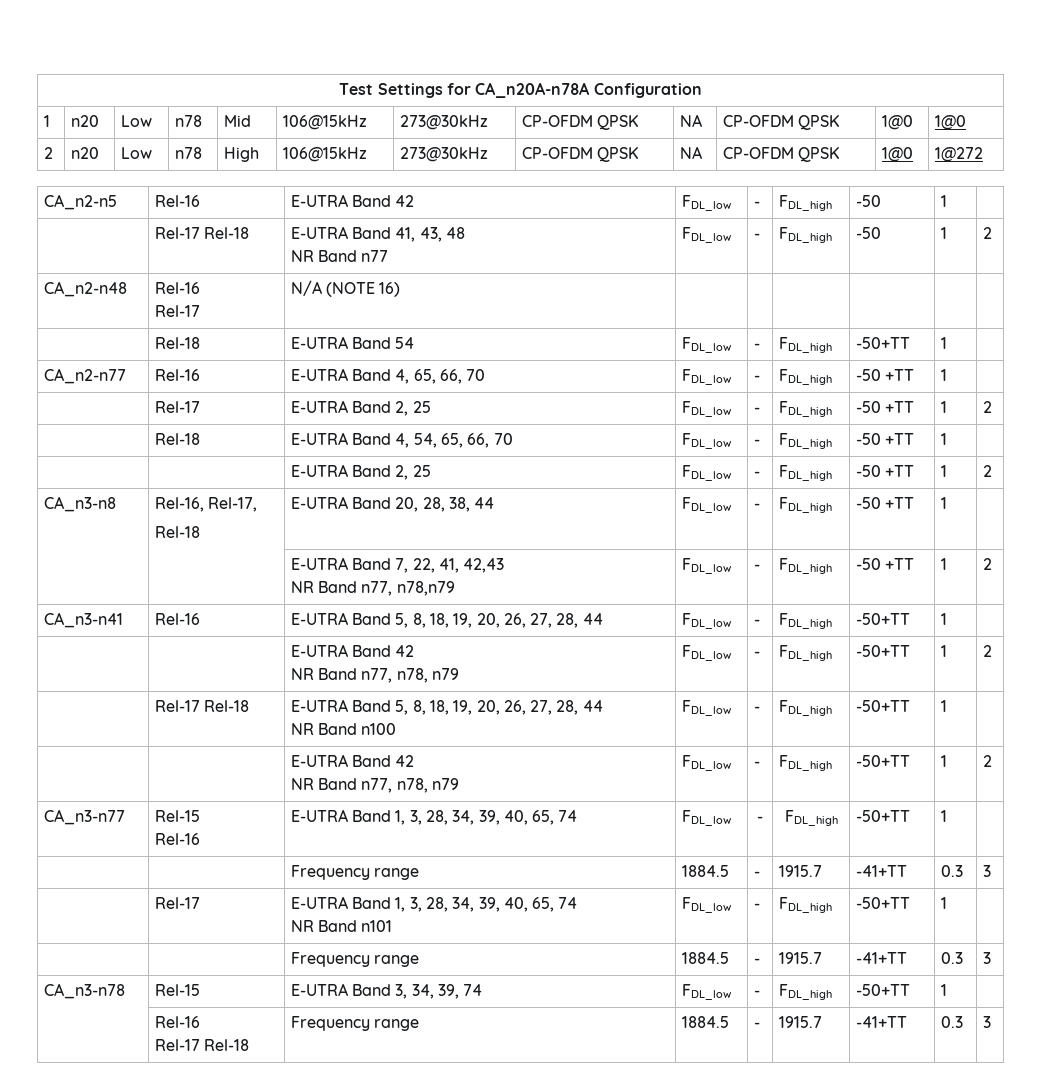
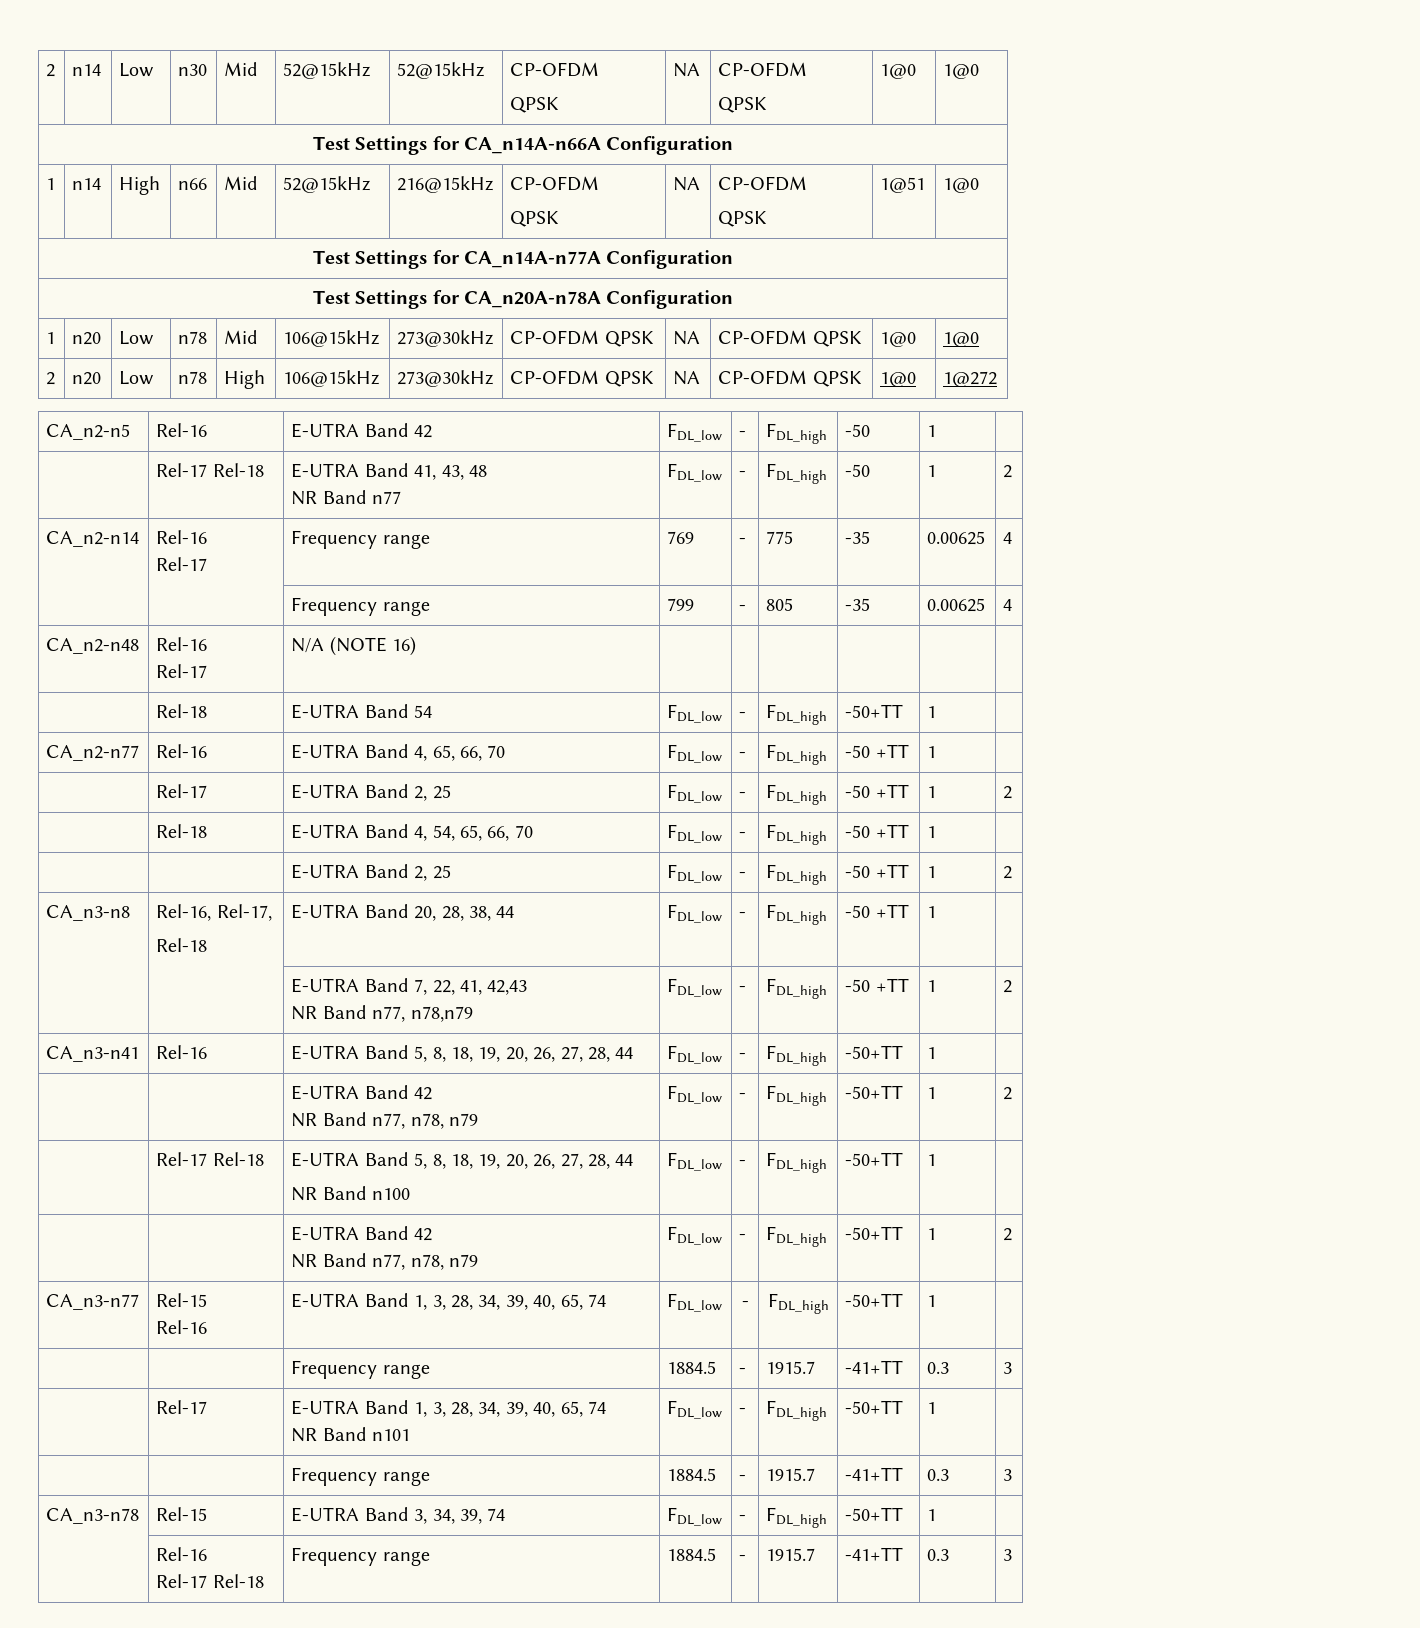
(339, 89) none -> [46,64,56,77] [72,64,102,76] [119,63,155,77] [178,64,208,76] [224,62,259,76] [283,62,371,79] [397,62,485,79] [510,62,600,77] [510,97,560,113] [673,63,701,77] [718,62,808,77] [718,97,768,113] [880,64,917,79] [943,64,980,79] [312,136,734,155] [46,178,56,190] [72,178,102,190] [119,176,161,195] [178,178,208,190] [224,176,259,190] [283,176,371,193] [397,176,494,193] [510,176,600,191] [510,211,560,227] [673,177,701,191] [718,176,808,191] [718,211,768,227] [880,177,926,193] [943,178,980,193] [312,250,734,269] 2 | n14 | Low | n30 | Mid | 52@15kHz | 52@15kHz | CP-OFDM // QPSK | NA | CP-OFDM // QPSK | 1@0 | 1@0 // Test Settings for CA_n14A-n66A Configuration // 1 | n14 | High | n66 | Mid | 52@15kHz | 216@15kHz | CP-OFDM // QPSK | NA | CP-OFDM // QPSK | 1@51 | 1@0 // Test Settings for CA_n14A-n77A Configuration //
(992, 233) none -> [46,531,140,547] [156,530,208,544] [156,557,208,571] [291,530,430,549] [667,531,695,544] [739,538,747,544] [766,531,794,544] [845,531,871,544] [927,531,986,545] [1003,532,1013,544] [291,597,430,616] [667,598,695,611] [739,605,747,611] [766,598,794,611] [845,598,871,611] [927,598,986,612] [1003,599,1013,611] // CA_n2-n14 | Rel-16 // Rel-17 | Frequency range | 769 | - | 775 | -35 | 0.00625 | 4 // | | Frequency range | 799 | - | 805 | -35 | 0.00625 | 4

